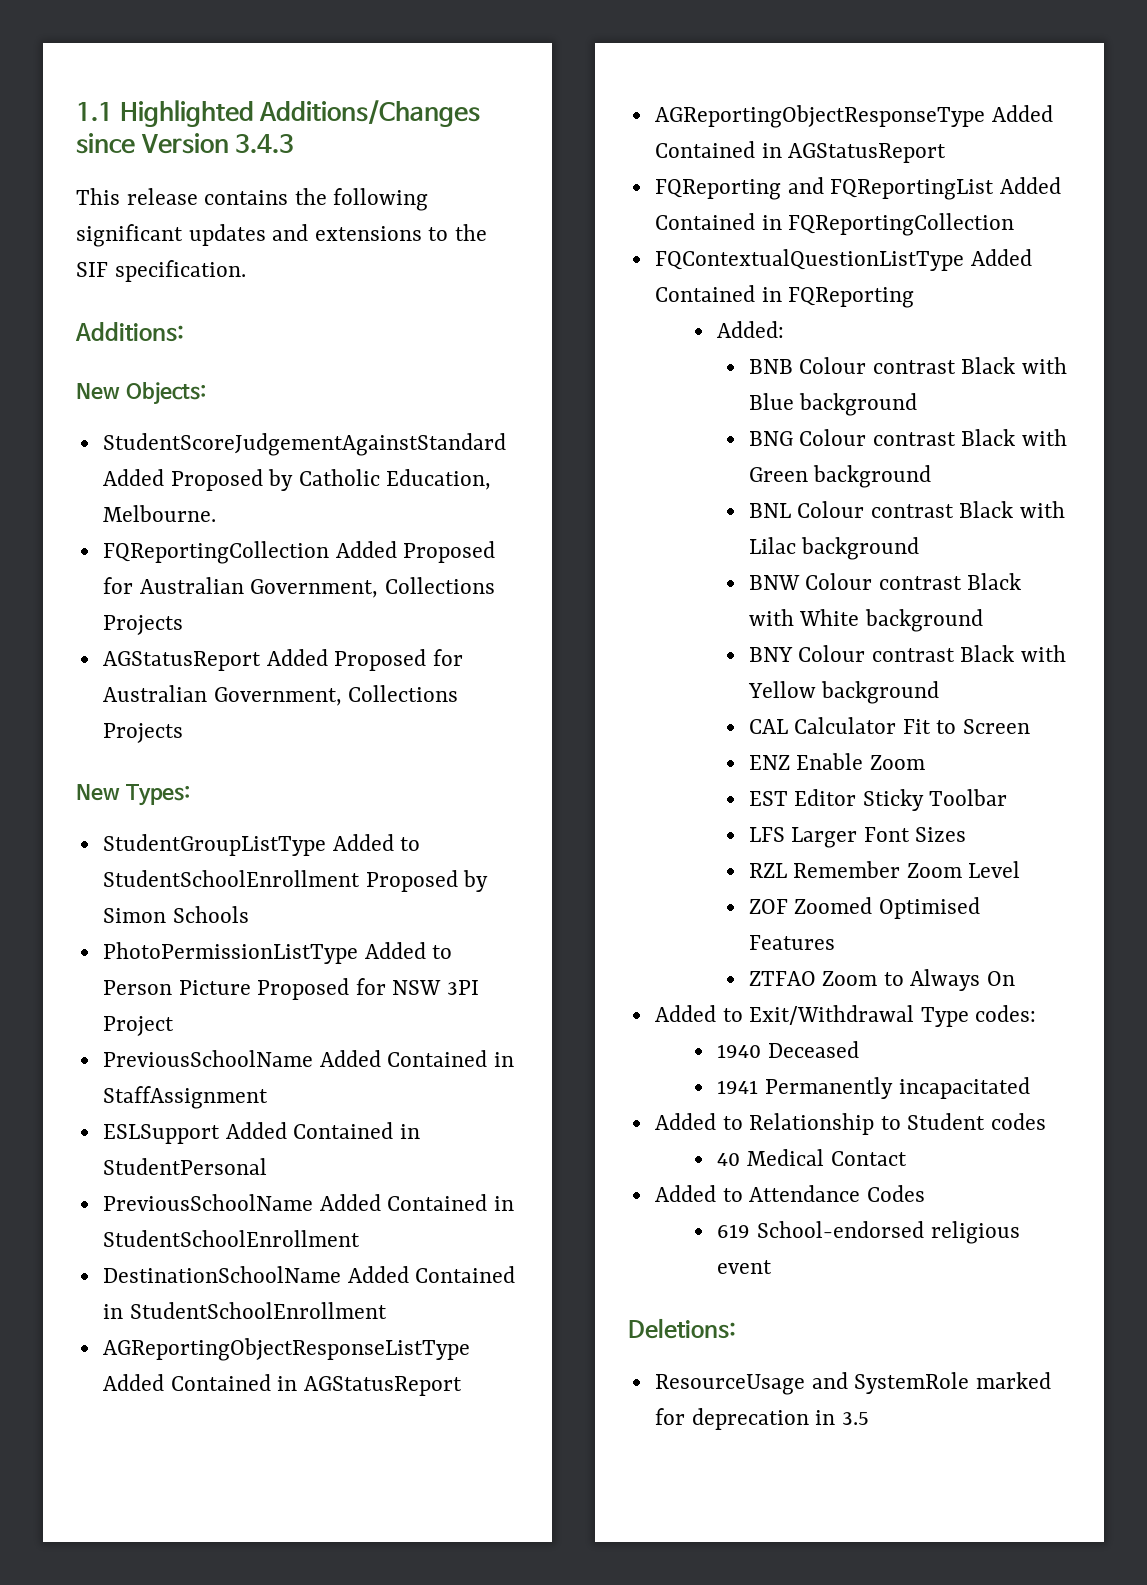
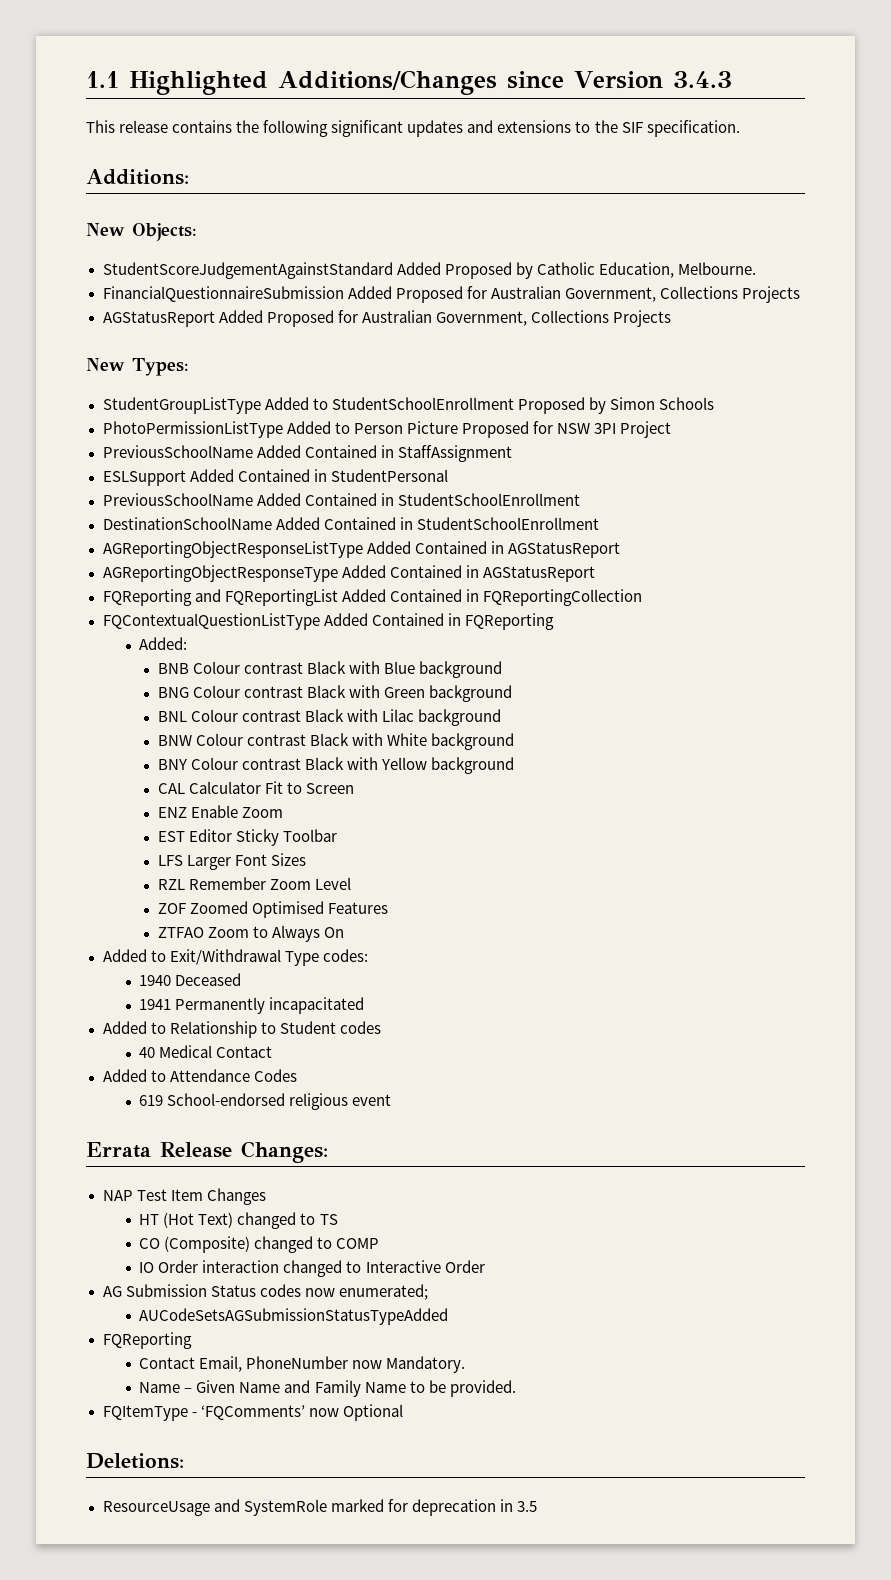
[102,541,329,564] FQReportingCollection -> [102,286,344,302] FinancialQuestionnaireSubmission
(773, 1267) none -> [86,1141,328,1163] [102,1188,266,1205] [139,1212,338,1229] [139,1236,380,1253] [139,1260,485,1277] [102,1284,428,1300] [139,1308,449,1325] [102,1332,192,1349] [139,1356,466,1373] [139,1380,516,1397] [102,1404,403,1421] // Errata Release Changes: // NAP Test Item Changes // HT (Hot Text) changed to TS // CO (Composite) changed to COMP // IO Order interaction changed to Interactive Order // AG Submission Status codes now enumerated; // AUCodeSetsAGSubmissionStatusTypeAdded // FQReporting // Contact Email, PhoneNumber now Mandatory. // Name – Given Name and Family Name to be provided. // FQItemType - ‘FQComments’ now Optional

